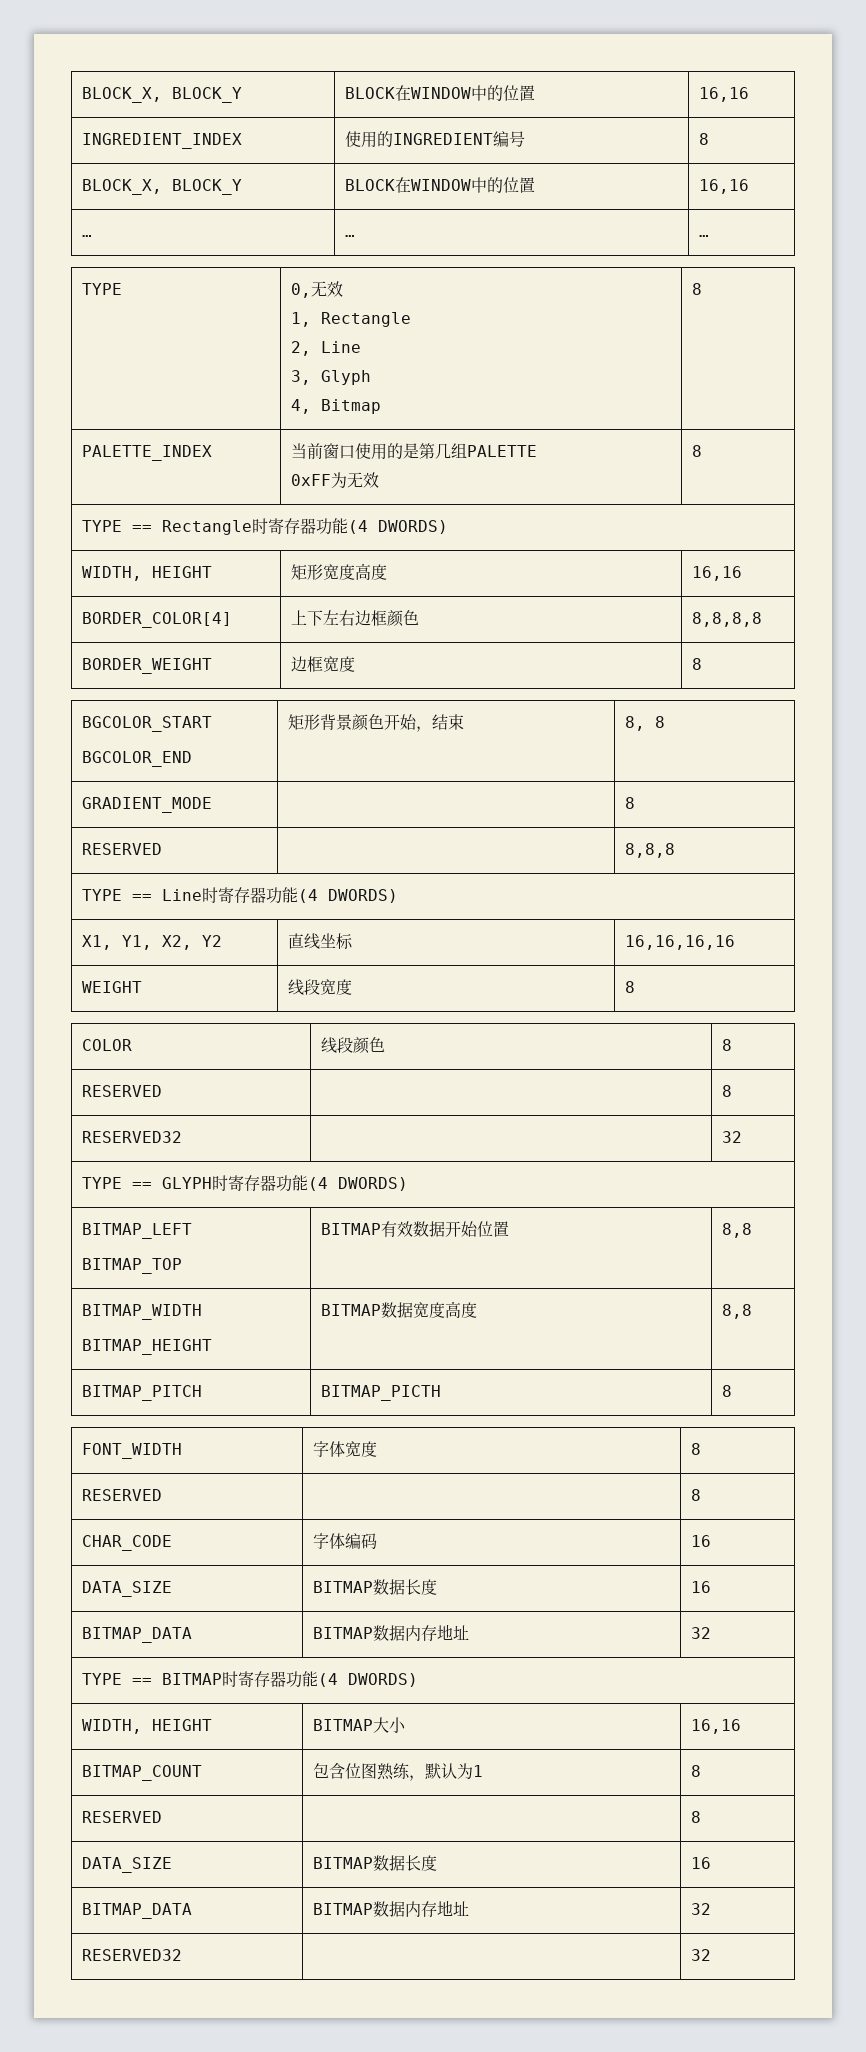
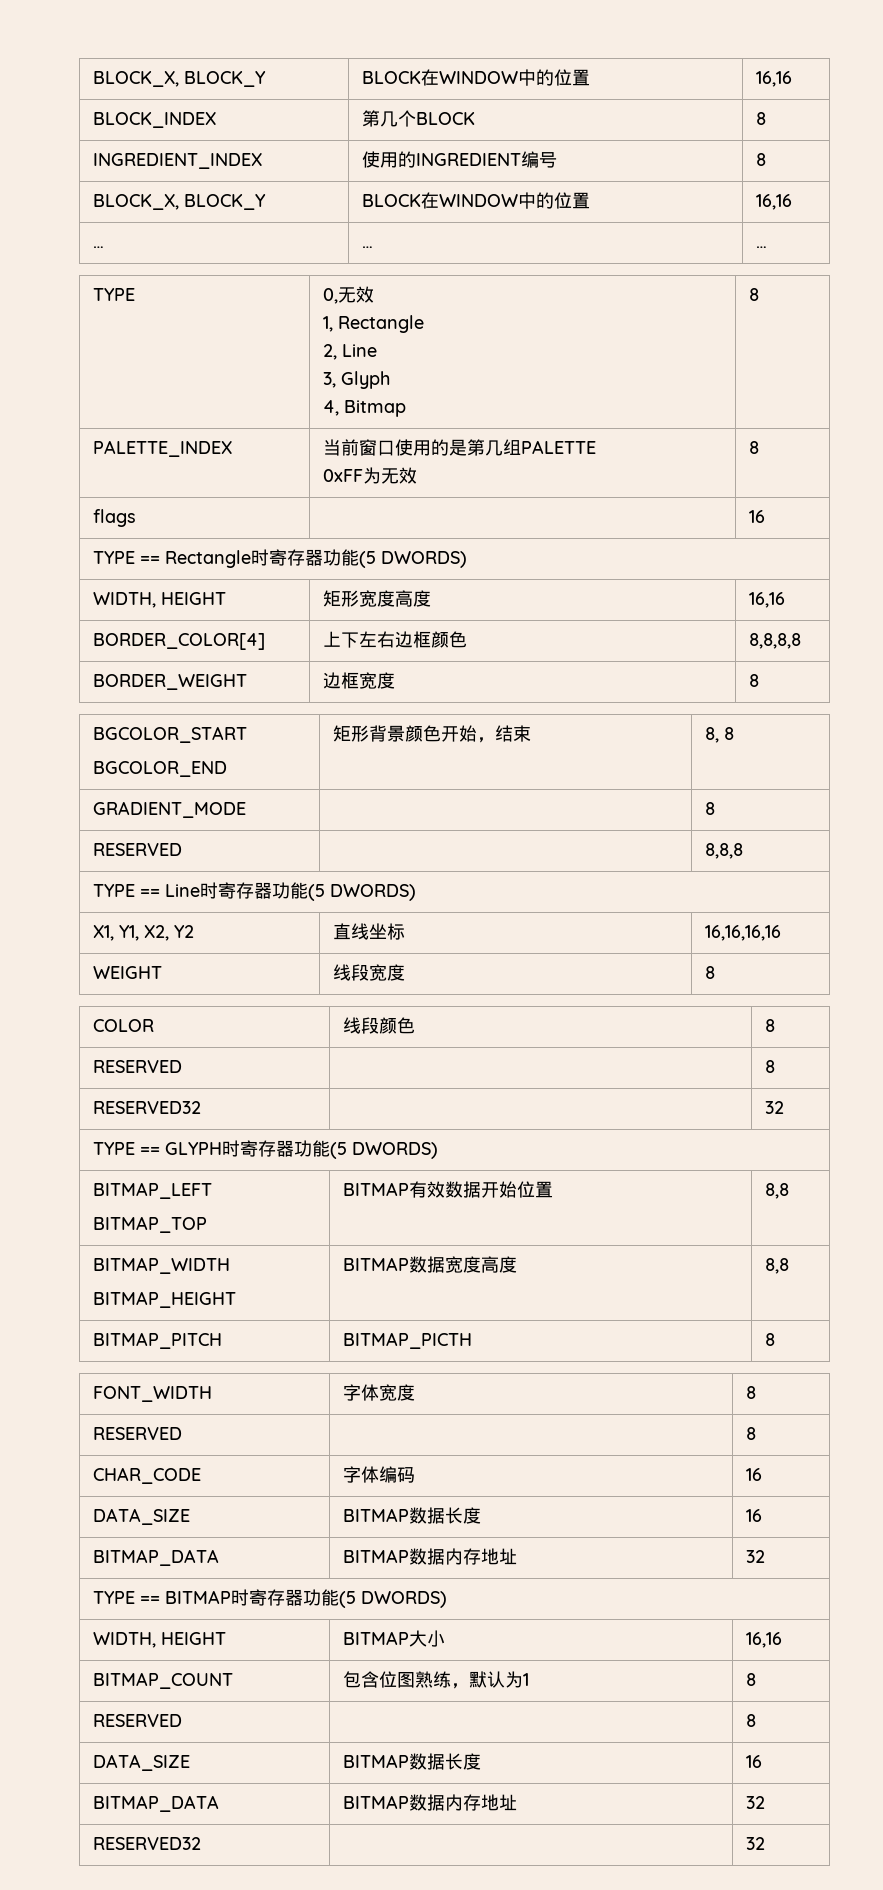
[82,87,243,103] [345,85,536,101] [699,87,750,102] BLOCK_X, BLOCK_Y | BLOCK在WINDOW中的位置 | 16,16 -> [93,71,267,87] [362,69,591,86] [756,71,793,87] [93,112,217,128] [362,110,476,127] [756,112,767,125] BLOCK_X, BLOCK_Y | BLOCK在WINDOW中的位置 | 16,16 // BLOCK_INDEX | 第几个BLOCK | 8
(703, 451) none -> [93,509,137,527] [749,510,766,523] // flags | | 16
[348,520,369,534] (4 -> [359,551,377,568] (5
[298,889,319,903] (4 -> [308,884,326,901] (5
[308,1177,329,1191] (4 -> [330,1142,348,1159] (5
[318,1673,339,1687] (4 -> [339,1591,357,1608] (5

